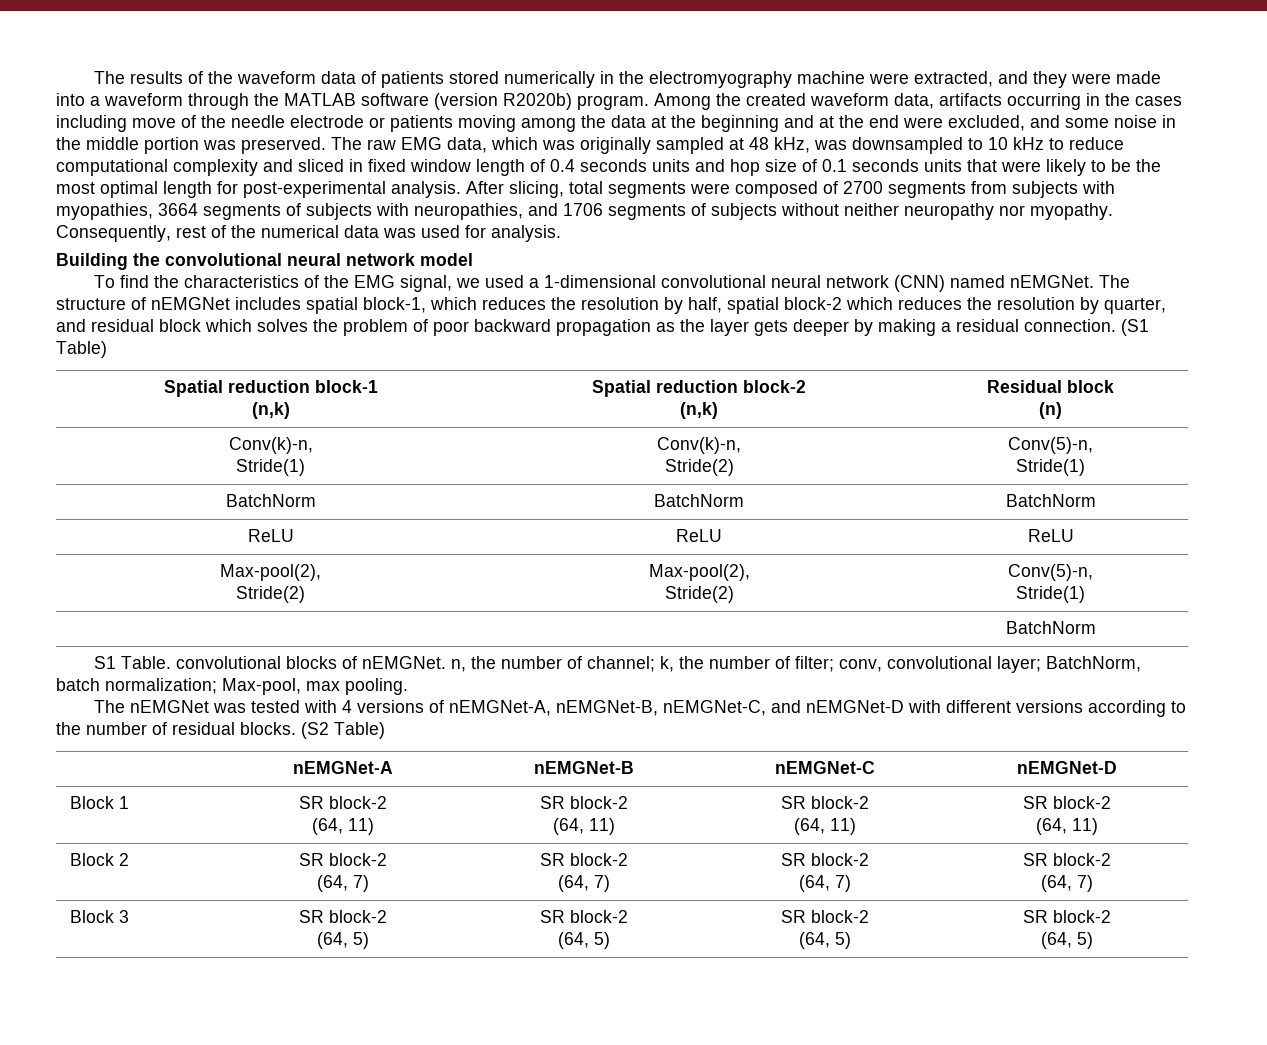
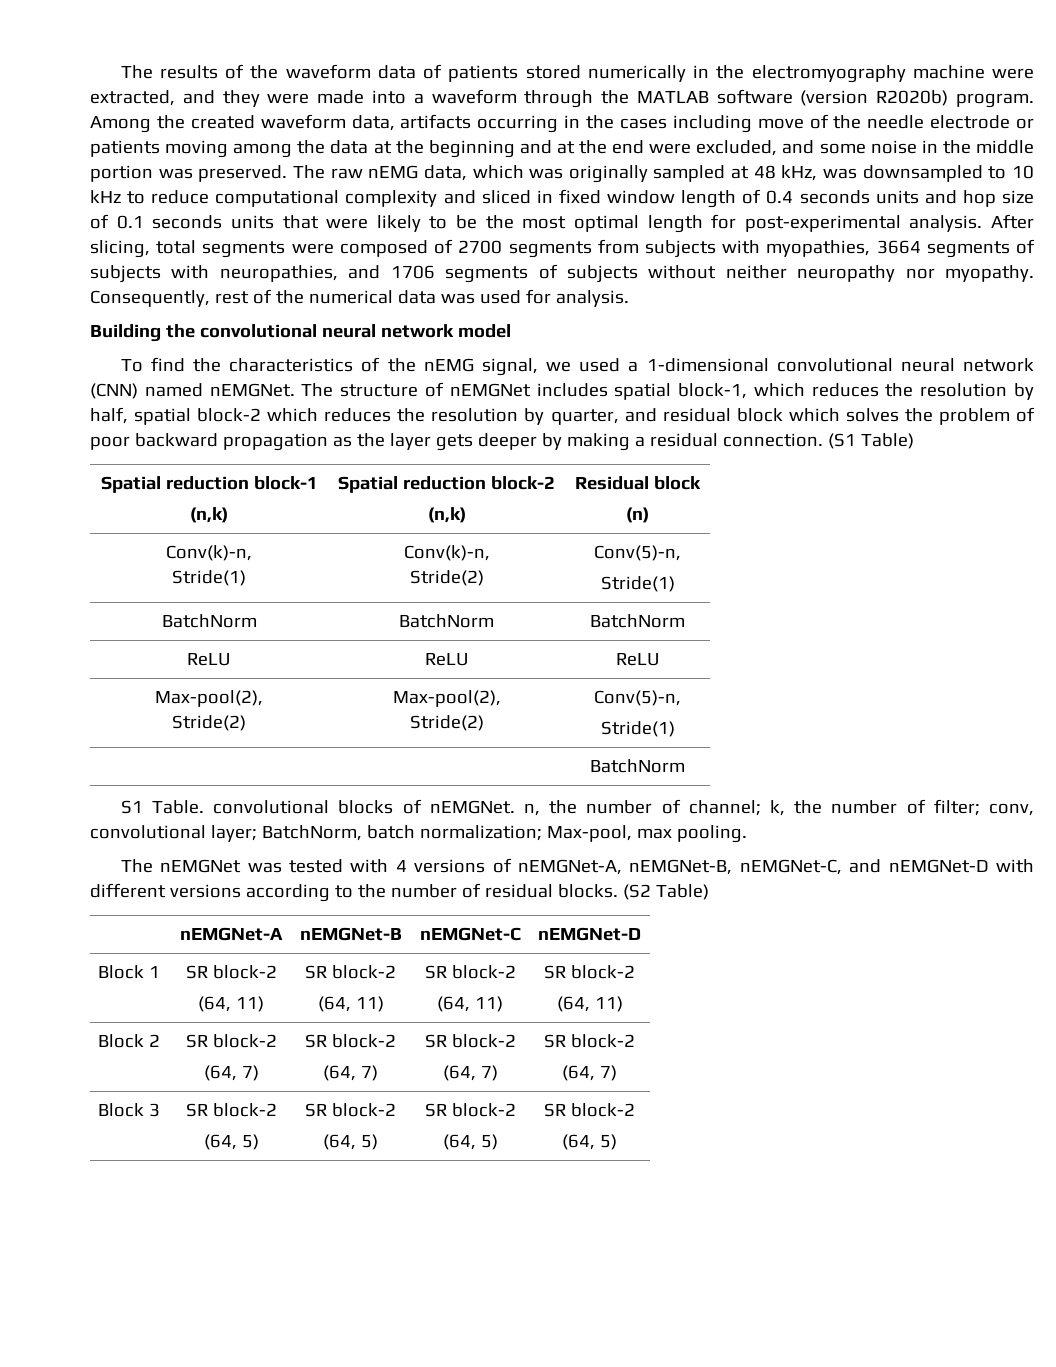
[401,137,442,150] EMG -> [368,165,419,179] nEMG
[354,275,396,288] EMG -> [423,358,474,372] nEMG

